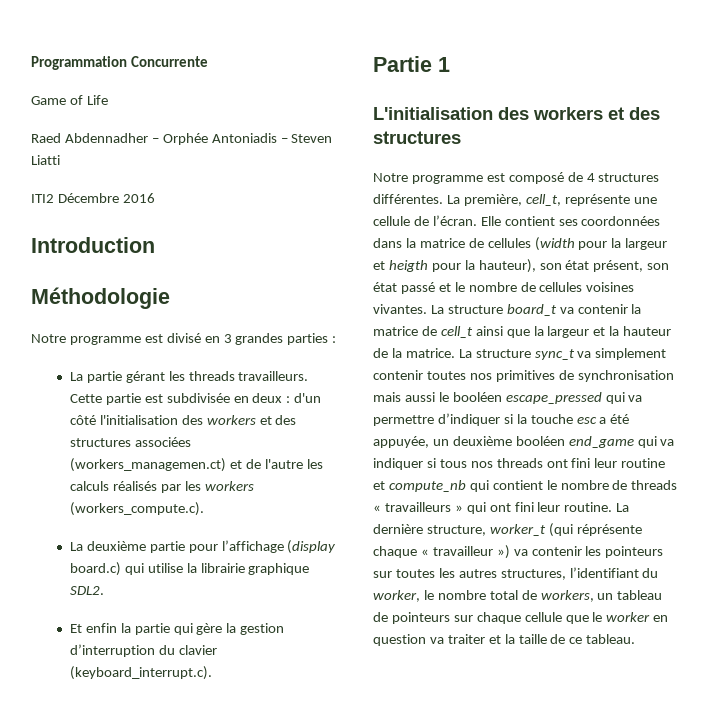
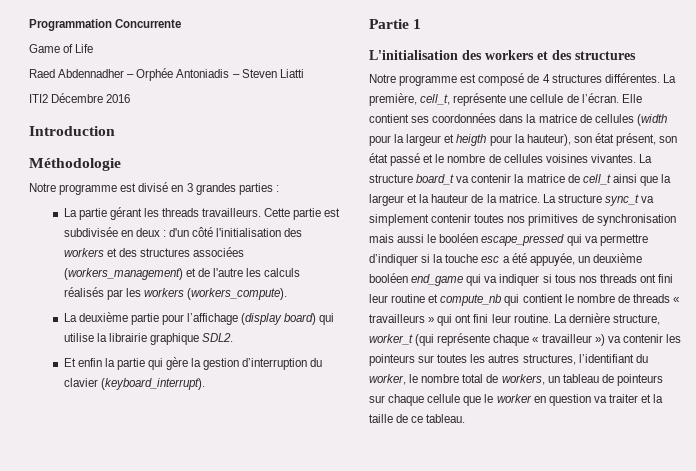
[69,458,226,472] (workers_managemen.ct) -> [63,268,183,280] (workers_management)
[69,502,204,516] (workers_compute.c). -> [186,288,287,300] (workers_compute).
[69,562,121,576] board.c) -> [284,313,317,325] board)
[69,666,212,680] (keyboard_interrupt.c). -> [100,378,205,390] (keyboard_interrupt).
[576,524,642,536] réprésente -> [437,333,491,346] représente

